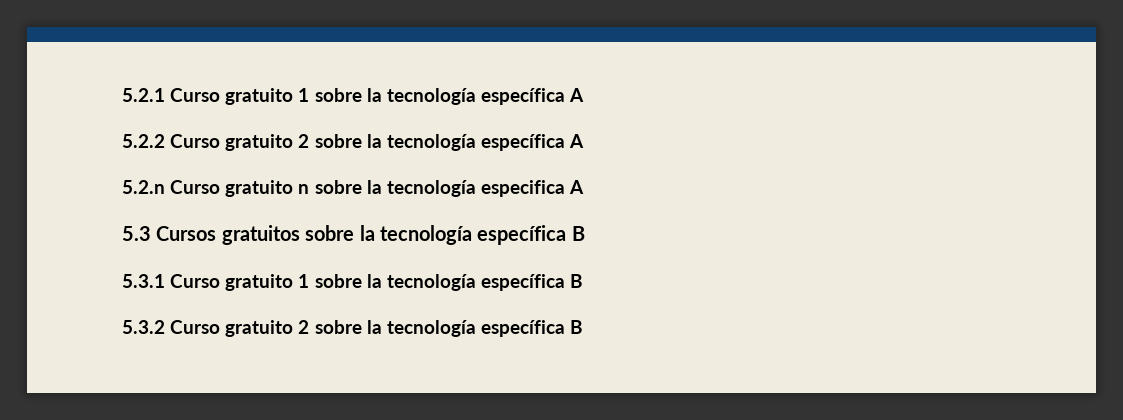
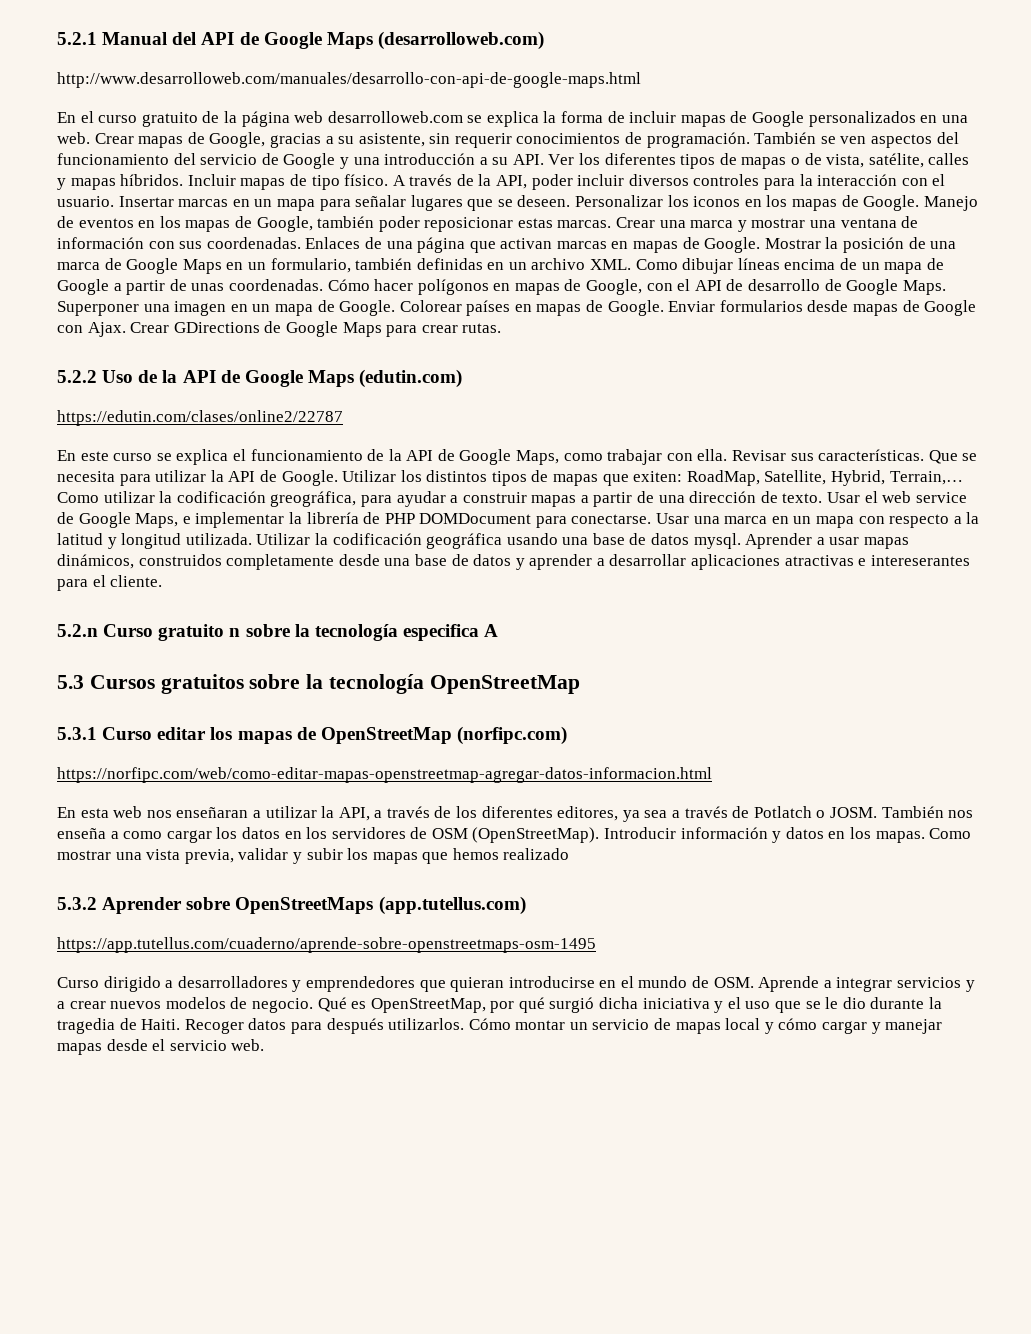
[170,88,585,105] [122,134,585,151] Curso gratuito 1 sobre la tecnología específica A // 5.2.2 Curso gratuito 2 sobre la tecnología específica A -> [102,31,544,50] [57,72,641,88] [57,111,968,127] [57,132,959,148] [57,153,970,169] [57,174,946,190] [57,195,978,211] [57,216,919,232] [57,237,957,253] [57,258,944,274] [57,279,946,295] [57,300,977,316] [57,321,502,337] [57,369,463,388] [57,410,343,426] [57,449,978,465] [57,470,963,486] [57,491,967,507] [57,512,980,528] [57,533,910,549] [57,554,970,570] [57,575,163,591] Manual del API de Google Maps (desarrolloweb.com) // http://www.desarrolloweb.com/manuales/desarrollo-con-api-de-google-maps.html // En el curso gratuito de la página web desarrolloweb.com se explica la forma de incluir mapas de Google personalizados en una web. Crear mapas de Google, gracias a su asistente, sin requerir conocimientos de programación. También se ven aspectos del funcionamiento del servicio de Google y una introducción a su API. Ver los diferentes tipos de mapas o de vista, satélite, calles y mapas híbridos. Incluir mapas de tipo físico. A través de la API, poder incluir diversos controles para la interacción con el usuario. Insertar marcas en un mapa para señalar lugares que se deseen. Personalizar los iconos en los mapas de Google. Manejo de eventos en los mapas de Google, también poder reposicionar estas marcas. Crear una marca y mostrar una ventana de información con sus coordenadas. Enlaces de una página que activan marcas en mapas de Google. Mostrar la posición de una marca de Google Maps en un formulario, también definidas en un archivo XML. Como dibujar líneas encima de un mapa de Google a partir de unas coordenadas. Cómo hacer polígonos en mapas de Google, con el API de desarrollo de Google Maps. Superponer una imagen en un mapa de Google. Colorear países en mapas de Google. Enviar formularios desde mapas de Google con Ajax. Crear GDirections de Google Maps para crear rutas. // 5.2.2 Uso de la API de Google Maps (edutin.com) // https://edutin.com/clases/online2/22787 // En este curso se explica el funcionamiento de la API de Google Maps, como trabajar con ella. Revisar sus características. Que se necesita para utilizar la API de Google. Utilizar los distintos tipos de mapas que exiten: RoadMap, Satellite, Hybrid, Terrain,… Como utilizar la codificación greográfica, para ayudar a construir mapas a partir de una dirección de texto. Usar el web service de Google Maps, e implementar la librería de PHP DOMDocument para conectarse. Usar una marca en un mapa con respecto a la latitud y longitud utilizada. Utilizar la codificación geográfica usando una base de datos mysql. Aprender a usar mapas dinámicos, construidos completamente desde una base de datos y aprender a desarrollar aplicaciones atractivas e intereserantes para el cliente.
[477,225,585,245] específica B -> [429,675,580,694] OpenStreetMap
[225,274,584,291] [122,320,584,337] gratuito 1 sobre la tecnología específica B // 5.3.2 Curso gratuito 2 sobre la tecnología específica B -> [157,726,567,745] [57,767,712,783] [57,806,974,822] [57,827,972,843] [57,848,570,864] [57,896,526,915] [57,937,596,953] [57,976,975,992] [57,997,942,1013] [57,1018,943,1034] [57,1039,265,1055] editar los mapas de OpenStreetMap (norfipc.com) // https://norfipc.com/web/como-editar-mapas-openstreetmap-agregar-datos-informacion.html // En esta web nos enseñaran a utilizar la API, a través de los diferentes editores, ya sea a través de Potlatch o JOSM. También nos enseña a como cargar los datos en los servidores de OSM (OpenStreetMap). Introducir información y datos en los mapas. Como mostrar una vista previa, validar y subir los mapas que hemos realizado // 5.3.2 Aprender sobre OpenStreetMaps (app.tutellus.com) // https://app.tutellus.com/cuaderno/aprende-sobre-openstreetmaps-osm-1495 // Curso dirigido a desarrolladores y emprendedores que quieran introducirse en el mundo de OSM. Aprende a integrar servicios y a crear nuevos modelos de negocio. Qué es OpenStreetMap, por qué surgió dicha iniciativa y el uso que se le dio durante la tragedia de Haiti. Recoger datos para después utilizarlos. Cómo montar un servicio de mapas local y cómo cargar y manejar mapas desde el servicio web.

